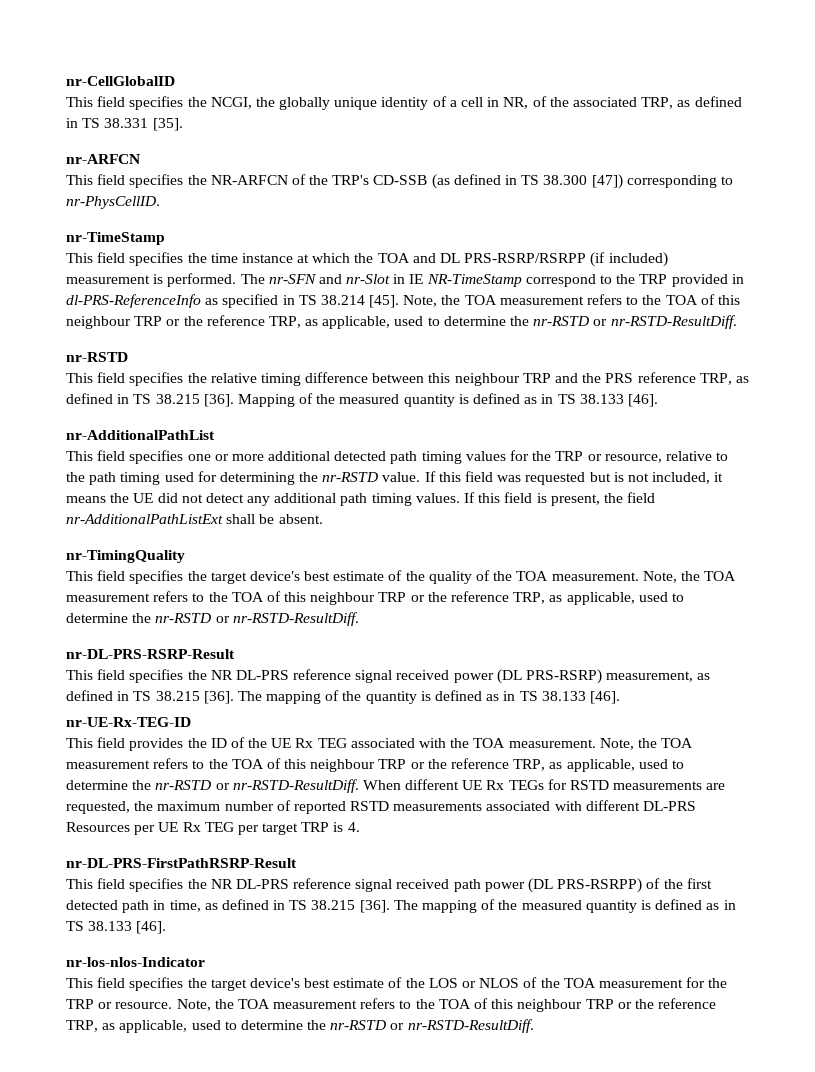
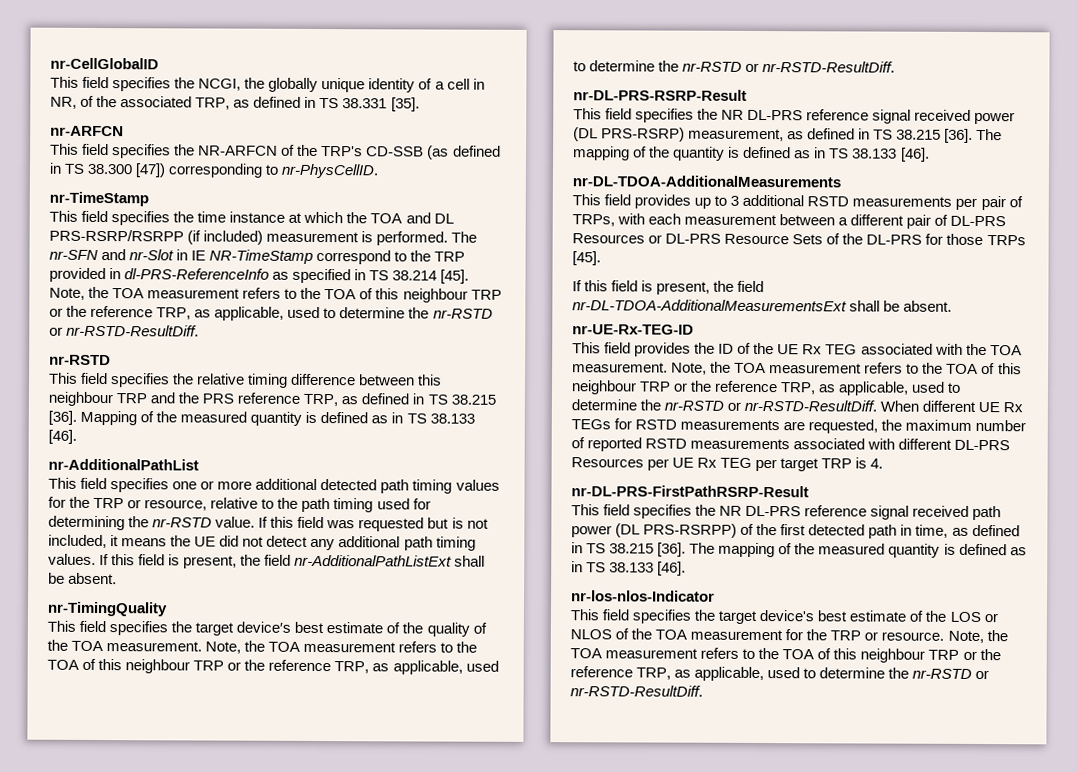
(620, 697) none -> [572,175,841,188] [572,194,1023,211] [572,213,1007,229] [572,233,1026,246] [572,251,601,266] [572,280,765,295] [572,299,953,312] // nr-DL-TDOA-AdditionalMeasurements // This field provides up to 3 additional RSTD measurements per pair of TRPs, with each measurement between a different pair of DL-PRS Resources or DL-PRS Resource Sets of the DL-PRS for those TRPs [45]. // If this field is present, the field nr-DL-TDOA-AdditionalMeasurementsExt shall be absent.

